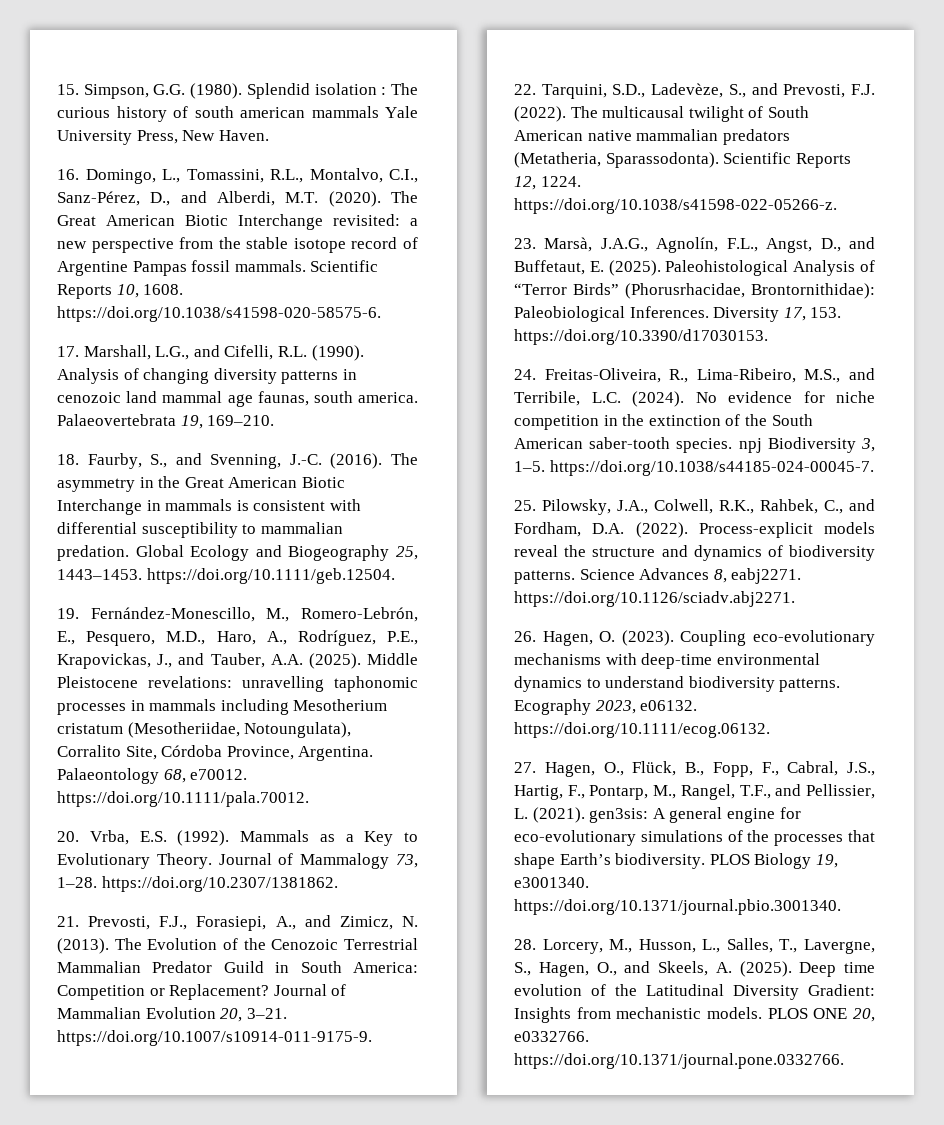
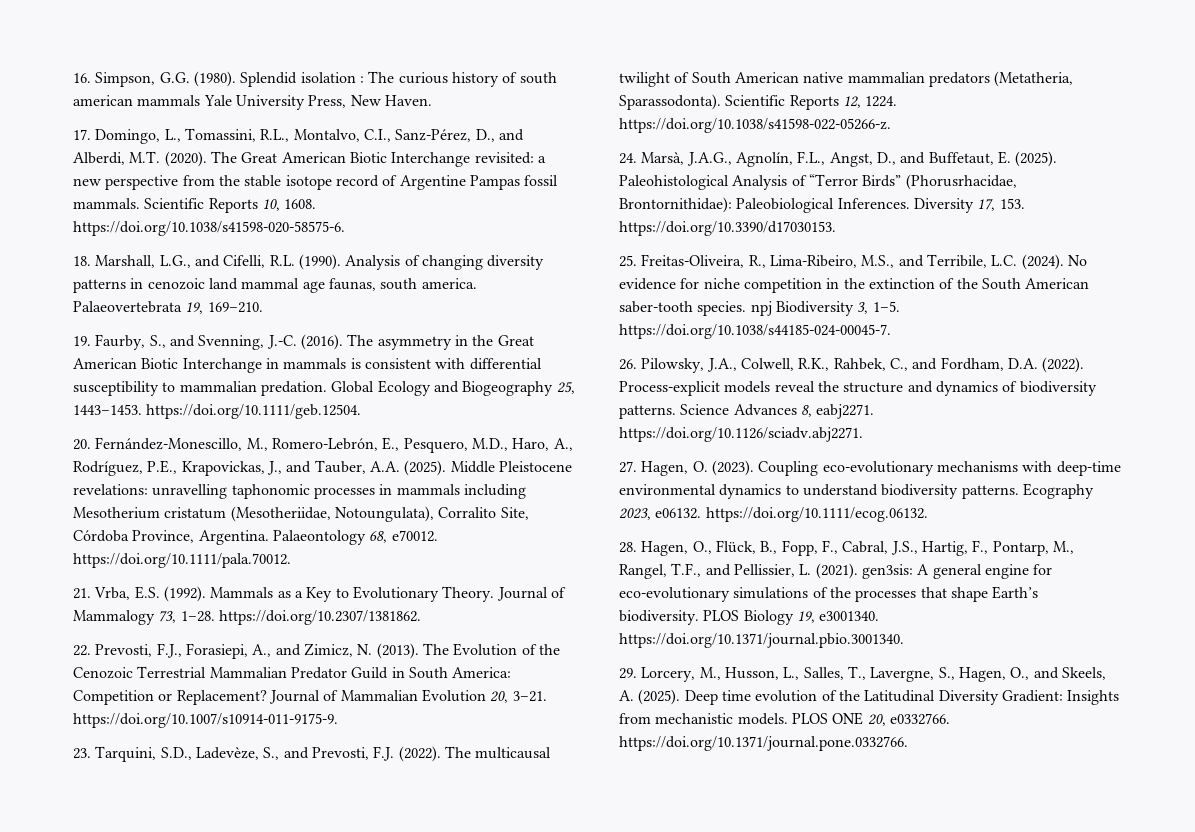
[57,84,79,95] 15. -> [73,73,91,83] 16.
[57,169,79,180] 16. -> [73,129,91,140] 17.
[57,346,79,357] 17. -> [73,256,91,266] 18.
[57,454,79,465] 18. -> [73,336,91,346] 19.
[57,608,79,619] 19. -> [73,439,91,450] 20.
[57,831,79,842] 20. -> [73,588,91,599] 21.
[57,916,79,927] 21. -> [73,645,91,656] 22.
[514,84,536,95] 22. -> [73,748,91,759] 23.
[514,238,536,249] 23. -> [619,153,637,164] 24.
[514,369,536,380] 24. -> [619,255,637,267] 25.
[514,500,536,511] 25. -> [619,359,637,370] 26.
[514,631,536,642] 26. -> [619,461,637,473] 27.
[514,762,536,773] 27. -> [619,542,637,553] 28.
[514,939,536,950] 28. -> [619,668,637,679] 29.

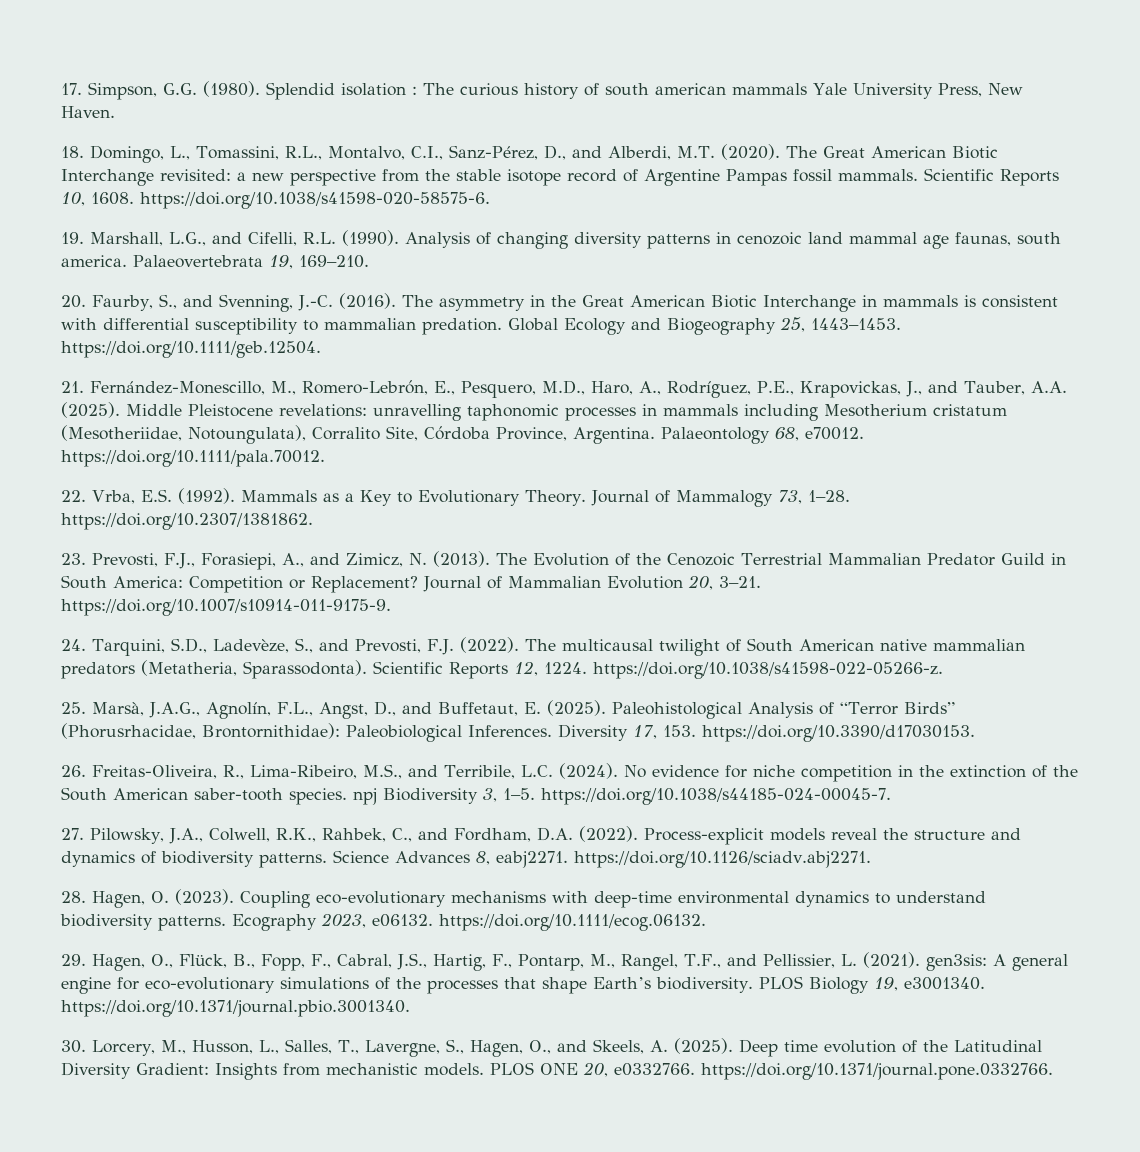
[73,73,91,83] 16. -> [61,83,82,95] 17.
[73,129,91,140] 17. -> [61,146,84,158] 18.
[73,256,91,266] 18. -> [61,232,84,244] 19.
[73,336,91,346] 19. -> [61,295,86,308] 20.
[73,439,91,450] 20. -> [61,381,84,393] 21.
[73,588,91,599] 21. -> [61,490,86,502] 22.
[73,645,91,656] 22. -> [61,553,86,565] 23.
[73,748,91,759] 23. -> [61,639,86,651] 24.
[619,153,637,164] 24. -> [61,702,86,714] 25.
[619,255,637,267] 25. -> [61,765,86,777] 26.
[619,359,637,370] 26. -> [61,828,84,840] 27.
[619,461,637,473] 27. -> [61,891,86,903] 28.
[619,542,637,553] 28. -> [61,954,86,966] 29.
[619,668,637,679] 29. -> [61,1040,86,1053] 30.

